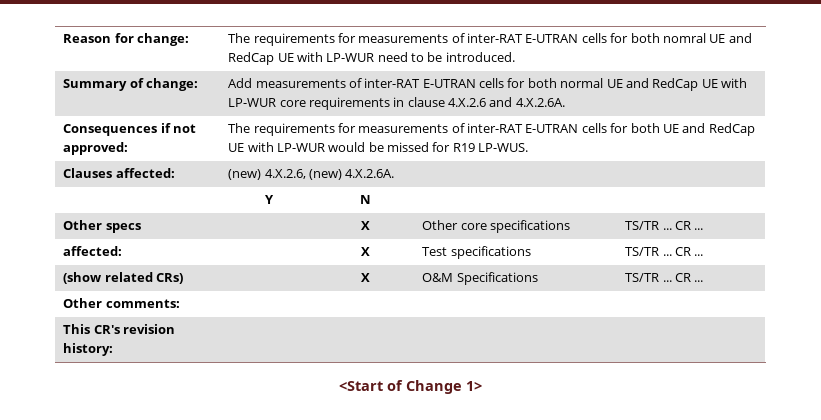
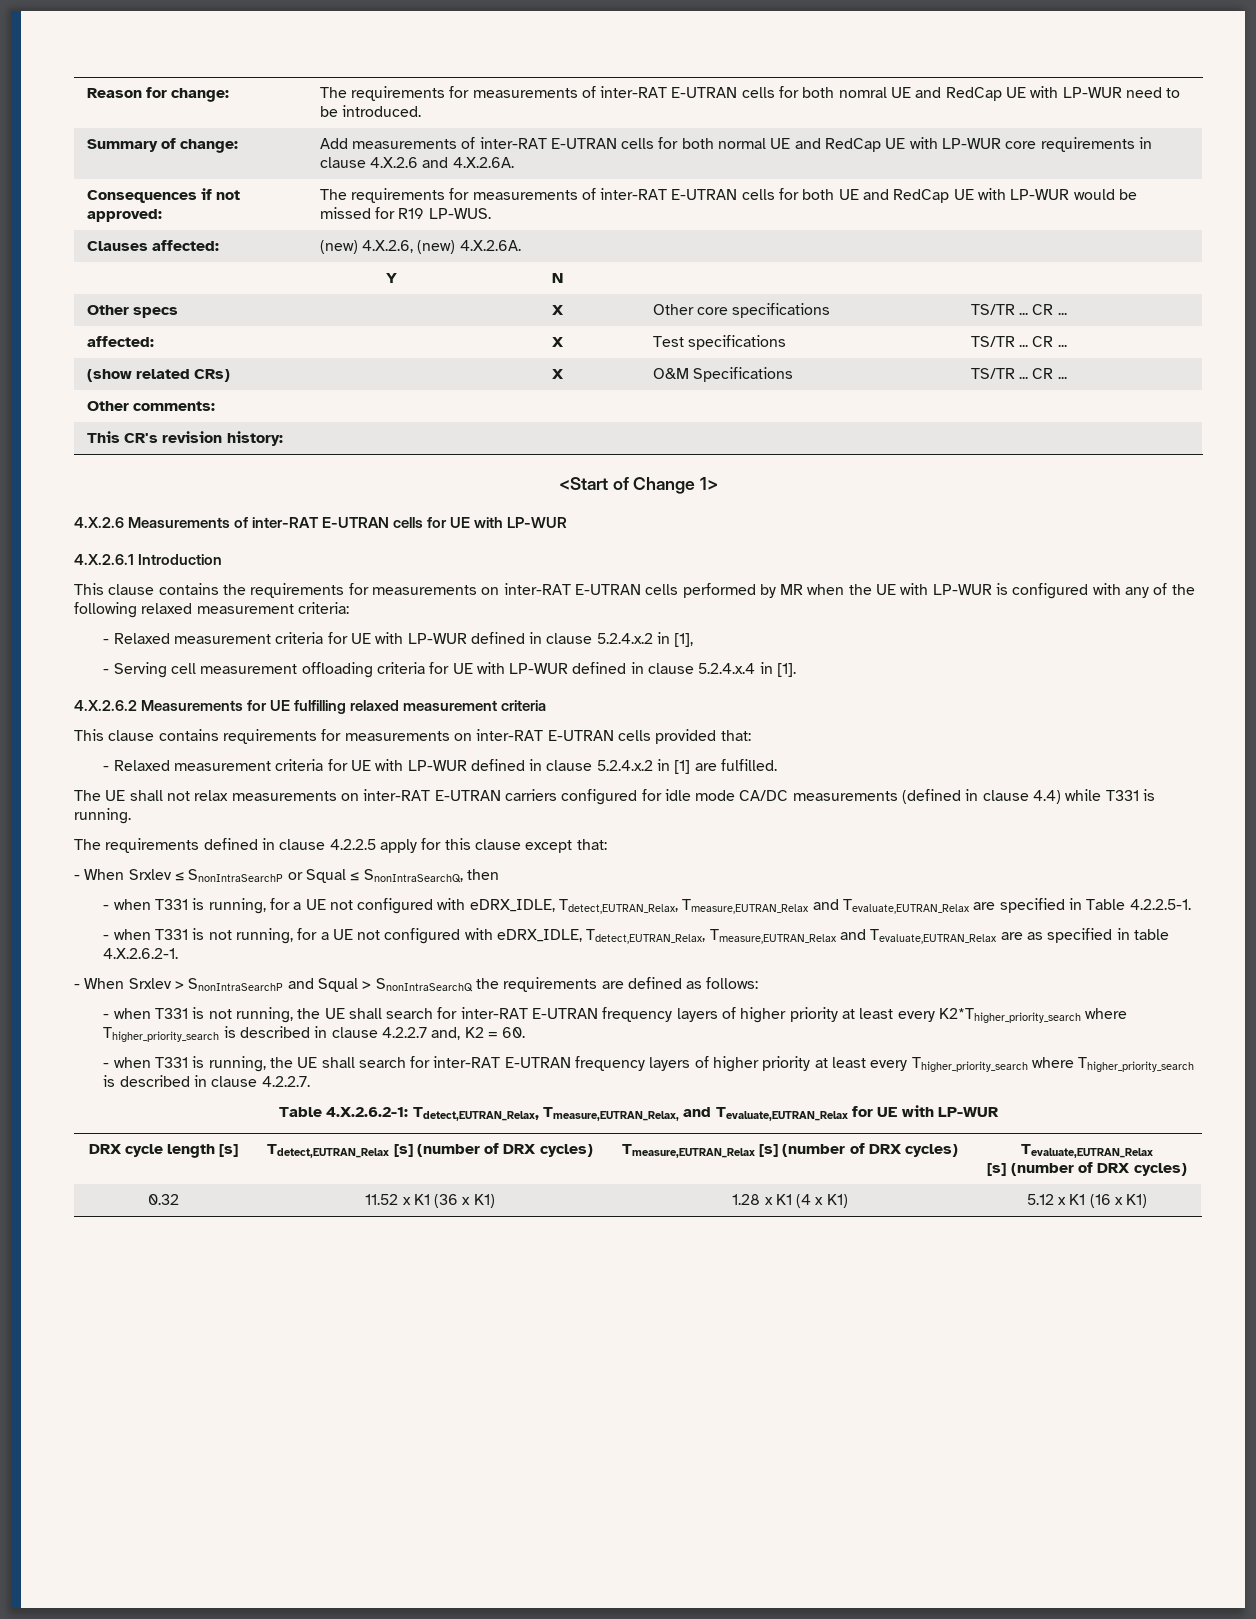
(482, 386) none -> [74,517,568,528] [74,554,223,565] [74,583,1195,599] [74,602,349,618] [103,632,694,647] [103,662,797,678] [74,700,547,714] [74,729,751,744] [103,759,778,774] [74,789,1156,805] [74,808,131,824] [74,838,607,853] [74,869,499,883] [103,898,1191,914] [103,928,1169,944] [103,948,179,959] [74,977,759,992] [103,1007,1128,1023] [103,1026,526,1042] [103,1056,1195,1072] [103,1075,310,1087] [279,1105,999,1121] [88,1144,239,1158] [267,1143,593,1158] [621,1143,959,1158] [1021,1144,1153,1158] [987,1162,1187,1176] [148,1194,179,1205] [365,1194,495,1208] [732,1194,848,1208] [1026,1194,1148,1208] // 4.X.2.6 Measurements of inter-RAT E-UTRAN cells for UE with LP-WUR // 4.X.2.6.1 Introduction // This clause contains the requirements for measurements on inter-RAT E-UTRAN cells performed by MR when the UE with LP-WUR is configured with any of the following relaxed measurement criteria: // - Relaxed measurement criteria for UE with LP-WUR defined in clause 5.2.4.x.2 in [1], // - Serving cell measurement offloading criteria for UE with LP-WUR defined in clause 5.2.4.x.4 in [1]. // 4.X.2.6.2 Measurements for UE fulfilling relaxed measurement criteria // This clause contains requirements for measurements on inter-RAT E-UTRAN cells provided that: // - Relaxed measurement criteria for UE with LP-WUR defined in clause 5.2.4.x.2 in [1] are fulfilled. // The UE shall not relax measurements on inter-RAT E-UTRAN carriers configured for idle mode CA/DC measurements (defined in clause 4.4) while T331 is running. // The requirements defined in clause 4.2.2.5 apply for this clause except that: // - When Srxlev ≤ SnonIntraSearchP or Squal ≤ SnonIntraSearchQ, then // - when T331 is running, for a UE not configured with eDRX_IDLE, Tdetect,EUTRAN_Relax, Tmeasure,EUTRAN_Relax and Tevaluate,EUTRAN_Relax are specified in Table 4.2.2.5-1. // - when T331 is not running, for a UE not configured with eDRX_IDLE, Tdetect,EUTRAN_Relax, Tmeasure,EUTRAN_Relax and Tevaluate,EUTRAN_Relax are as specified in table 4.X.2.6.2-1. // - When Srxlev > SnonIntraSearchP and Squal > SnonIntraSearchQ the requirements are defined as follows: // - when T331 is not running, the UE shall search for inter-RAT E-UTRAN frequency layers of higher priority at least every K2*Thigher_priority_search where Thigher_priority_search is described in clause 4.2.2.7 and, K2 = 60. // - when T331 is running, the UE shall search for inter-RAT E-UTRAN frequency layers of higher priority at least every Thigher_priority_search where Thigher_priority_search is described in clause 4.2.2.7. // Table 4.X.2.6.2-1: Tdetect,EUTRAN_Relax, Tmeasure,EUTRAN_Relax, and Tevaluate,EUTRAN_Relax for UE with LP-WUR // DRX cycle length [s] | Tdetect,EUTRAN_Relax [s] (number of DRX cycles) | Tmeasure,EUTRAN_Relax [s] (number of DRX cycles) | Tevaluate,EUTRAN_Relax // [s] (number of DRX cycles) // 0.32 | 11.52 x K1 (36 x K1) | 1.28 x K1 (4 x K1) | 5.12 x K1 (16 x K1)

